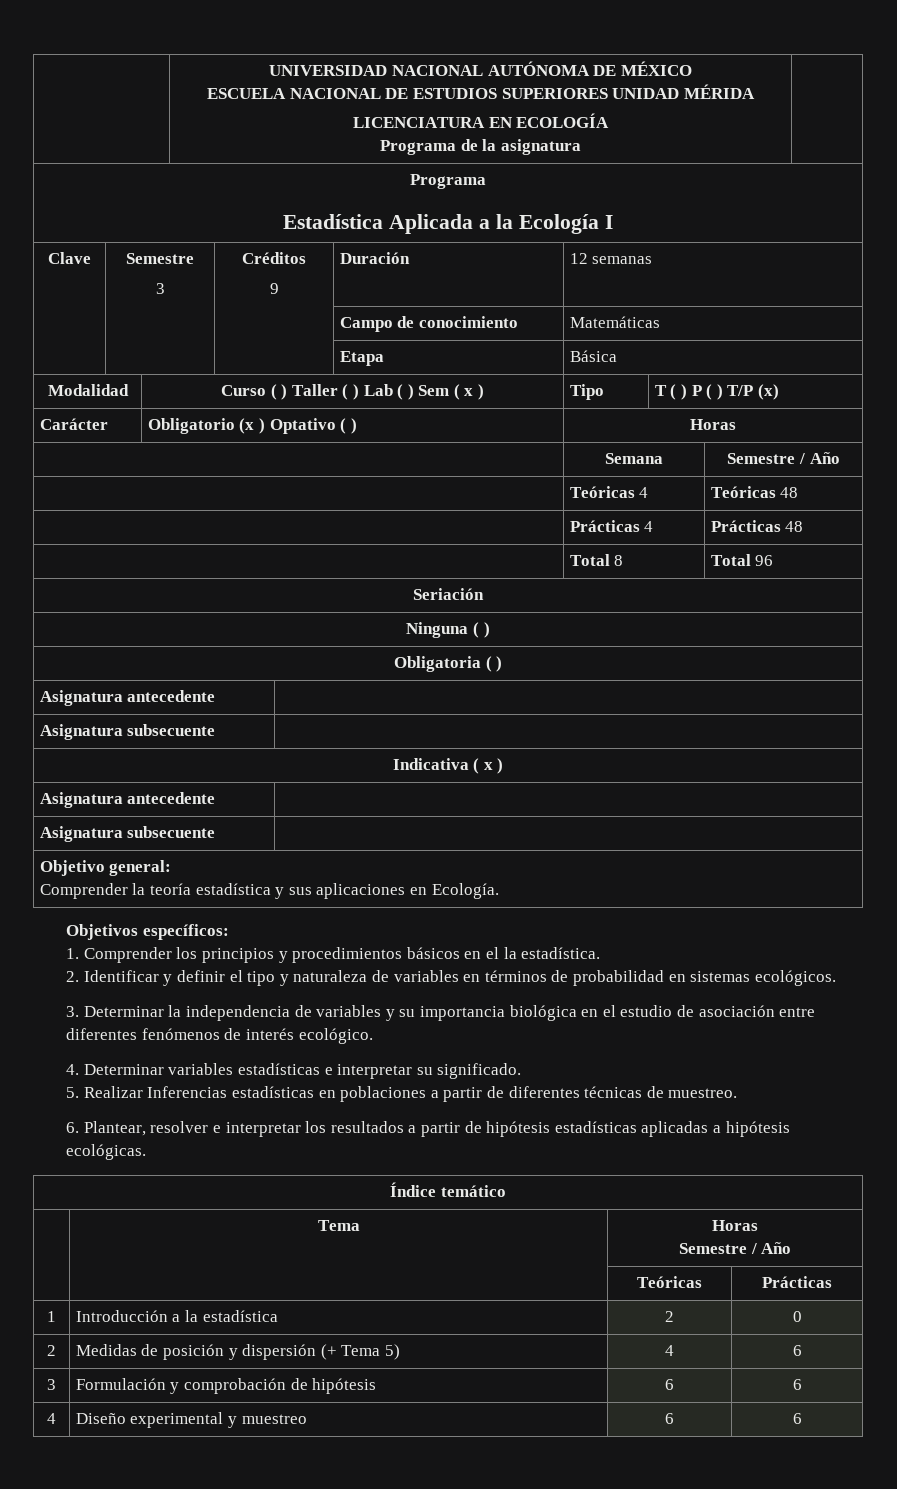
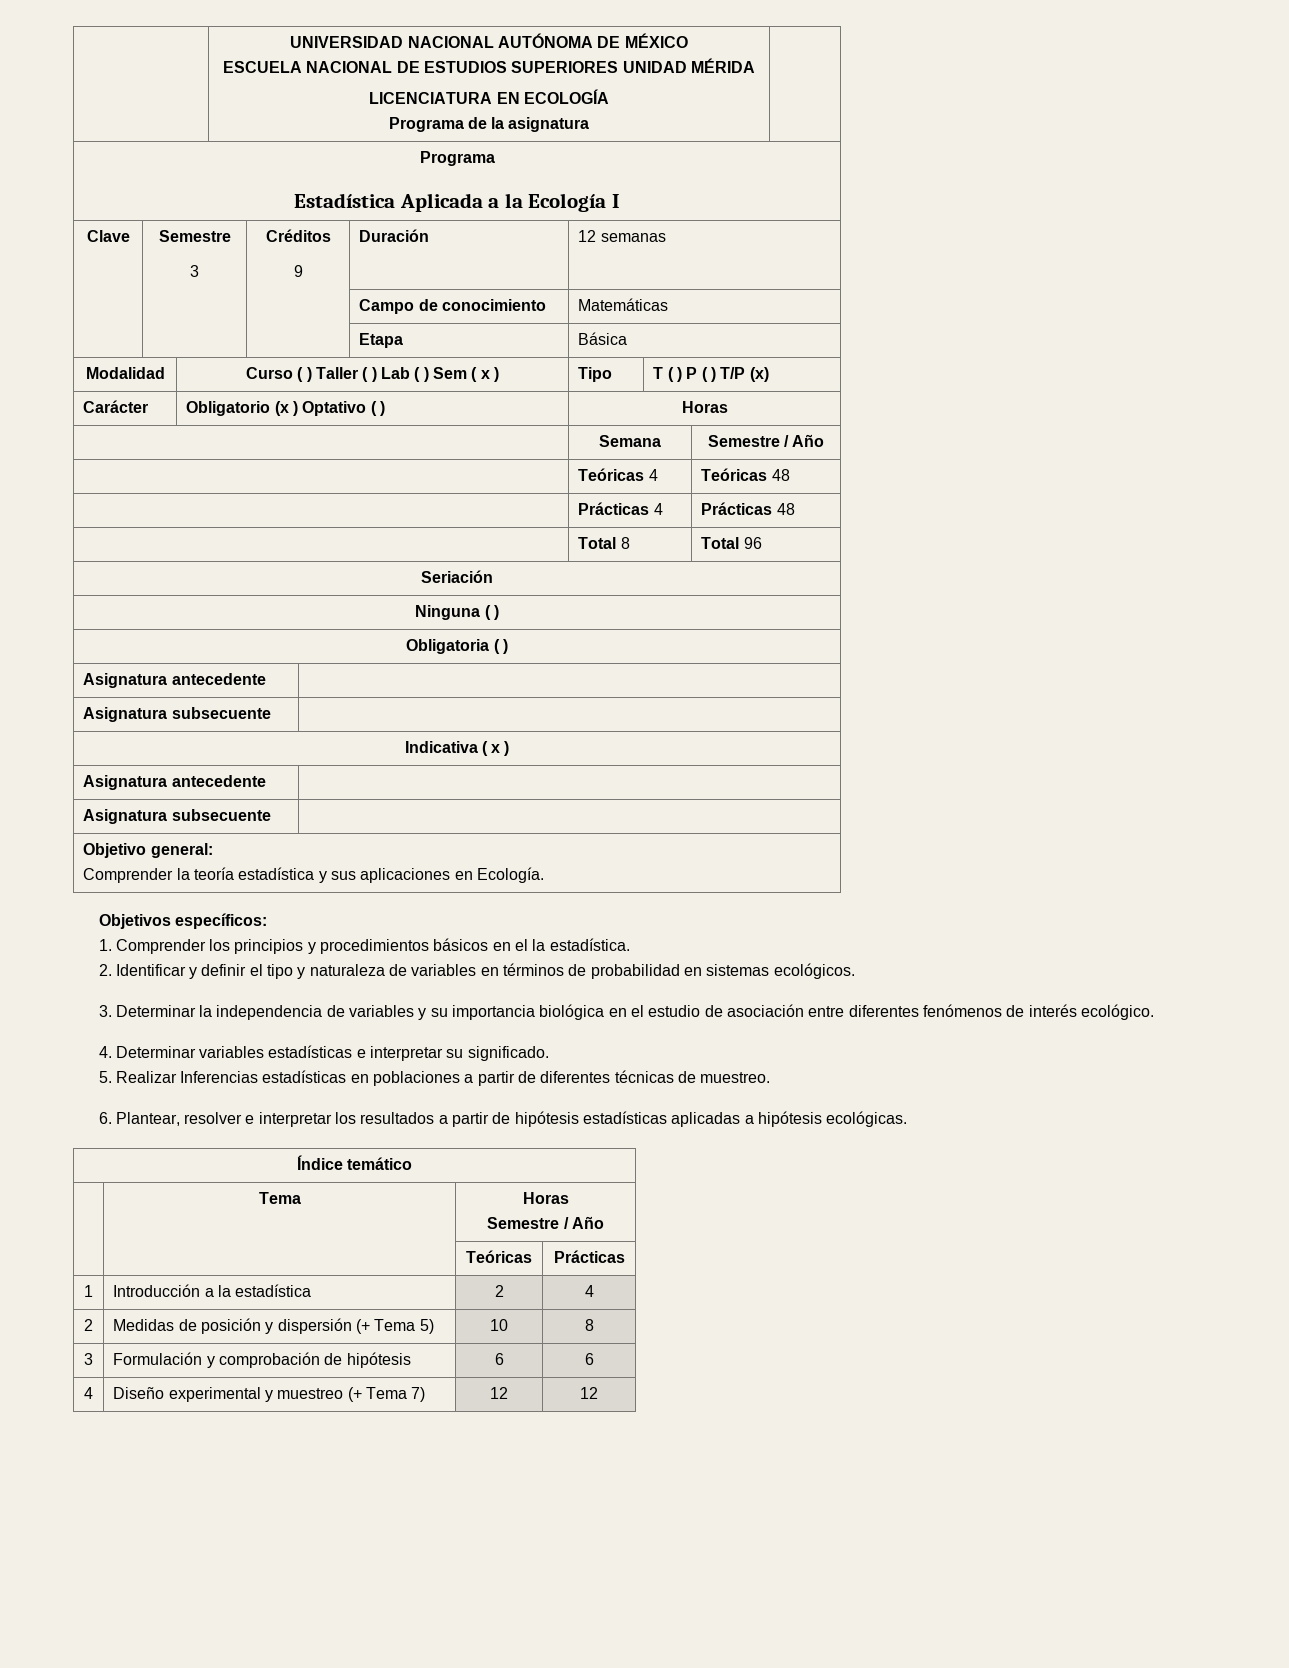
[792,1311,802,1322] 0 -> [584,1285,594,1297] 4
[665,1345,674,1356] [792,1345,802,1356] 4 | 6 -> [490,1319,508,1331] [584,1319,594,1331] 10 | 8
[665,1413,674,1424] [792,1413,802,1424] | 6 | 6 -> [347,1387,426,1402] [490,1387,508,1399] [580,1387,598,1399] (+ Tema 7) | 12 | 12

